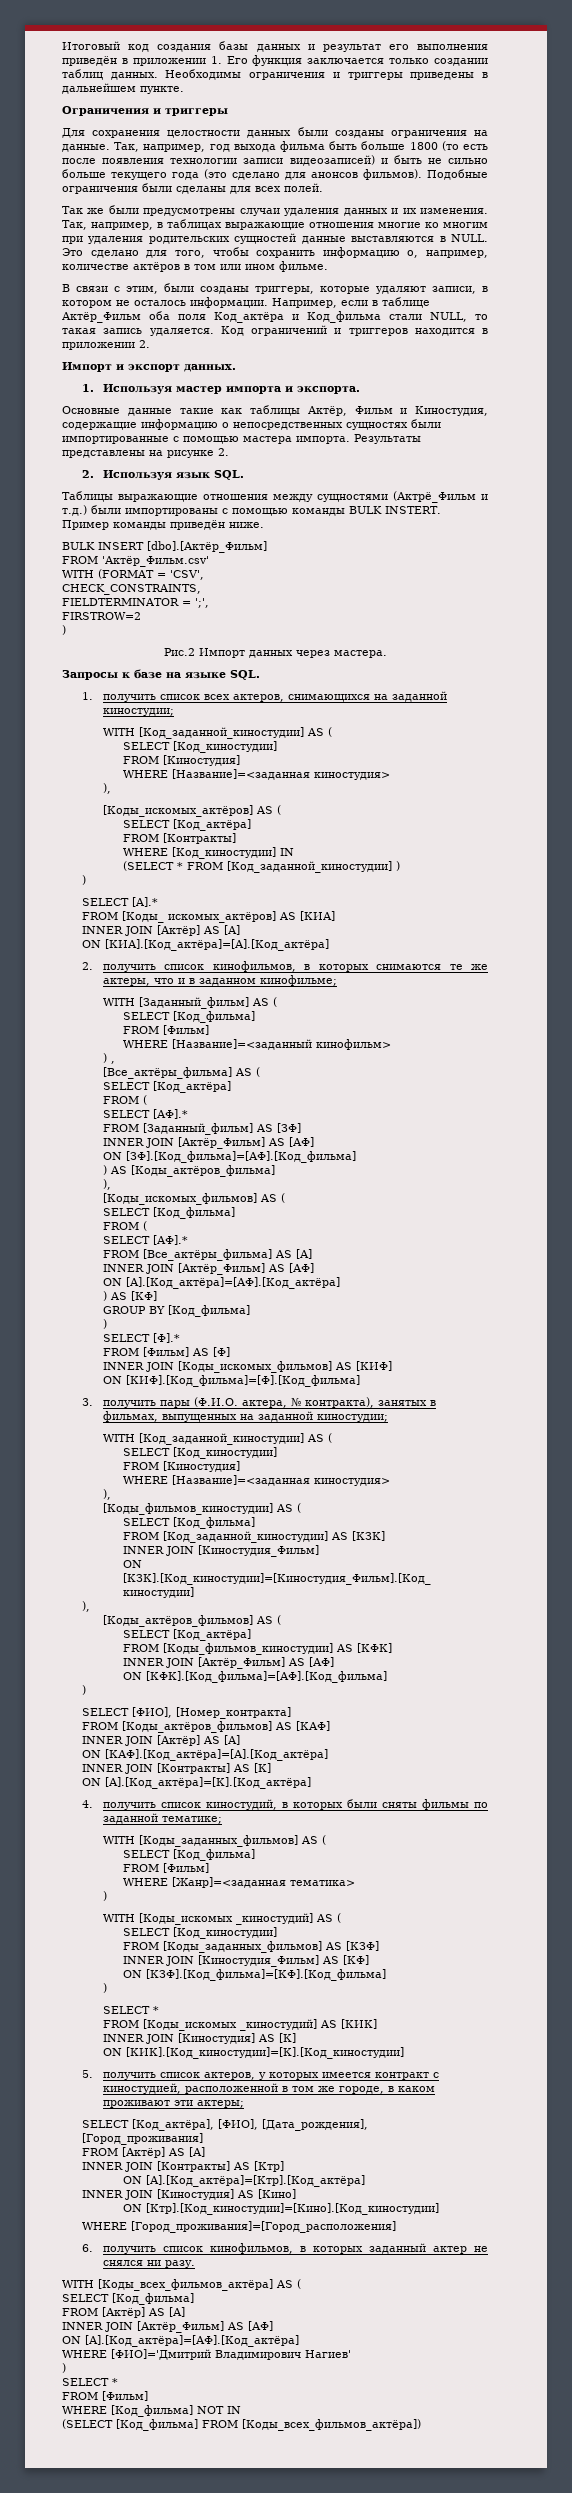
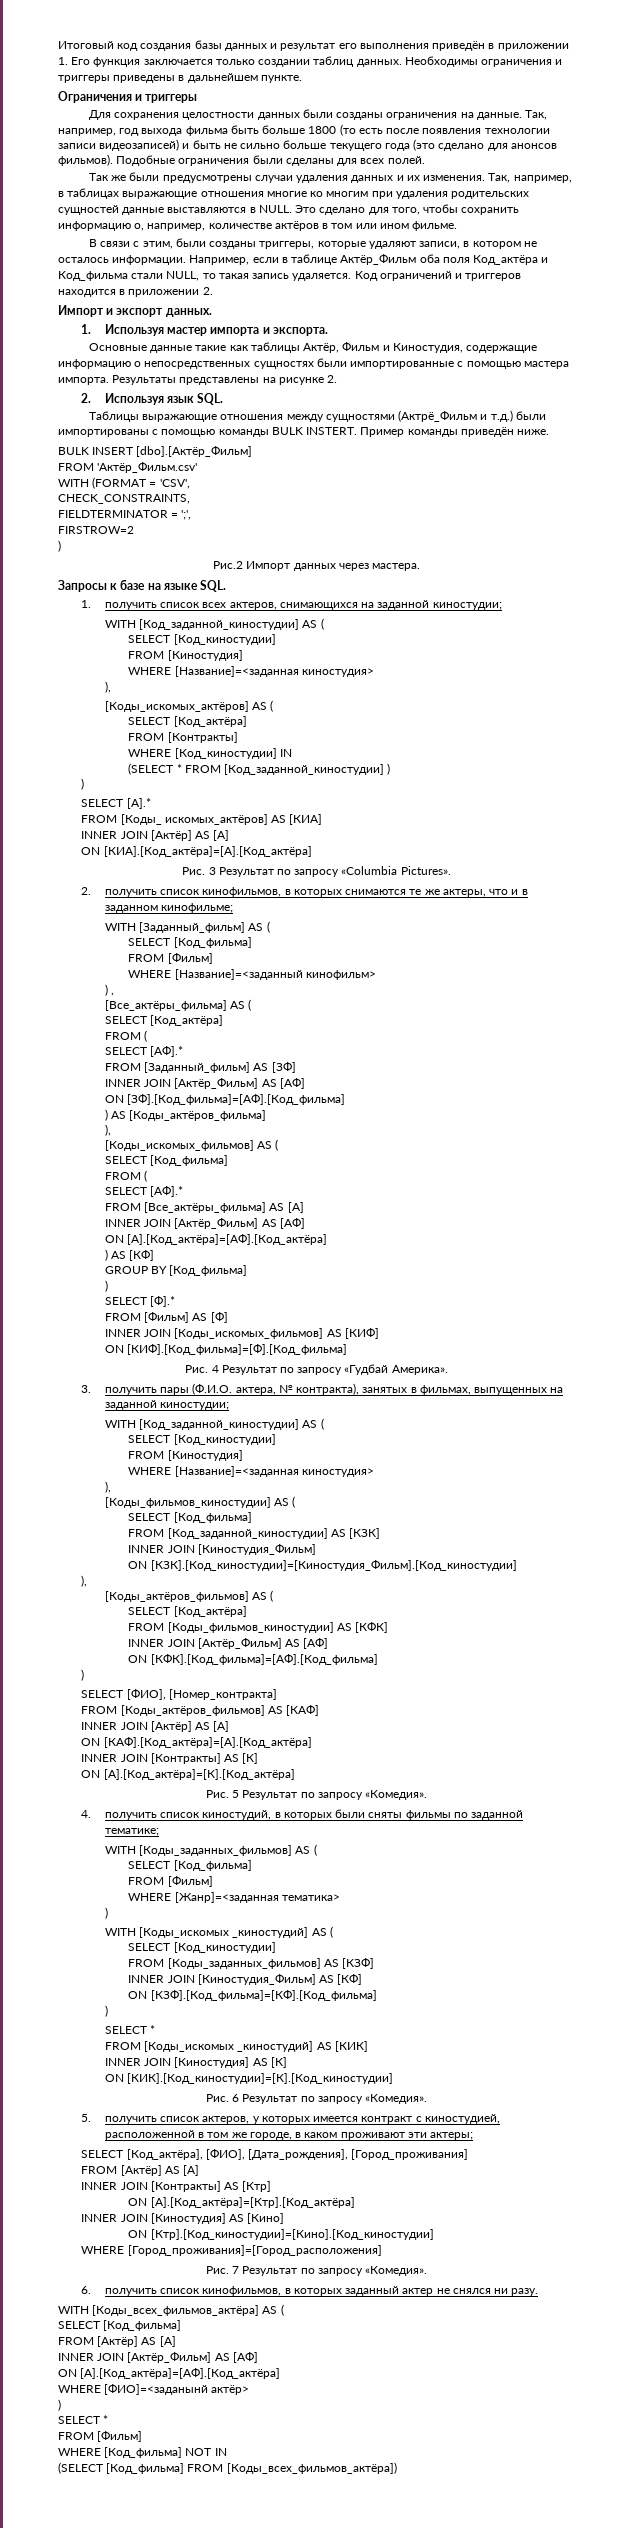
(330, 945) none -> [182,866,451,877] // Рис. 3 Результат по запросу «Columbia Pictures».
(360, 1381) none -> [185,1364,448,1375] // Рис. 4 Результат по запросу «Гудбай Америка».
(312, 1783) none -> [205,1790,428,1800] // Рис. 5 Результат по запросу «Комедия».
(404, 2053) none -> [205,2094,428,2104] // Рис. 6 Результат по запросу «Комедия».
(397, 2227) none -> [205,2266,428,2276] // Рис. 7 Результат по запросу «Комедия».
[111,2349,351,2360] [ФИО]='Дмитрий Владимирович Нагиев' -> [104,2384,250,2395] [ФИО]=<заданынй актёр>

